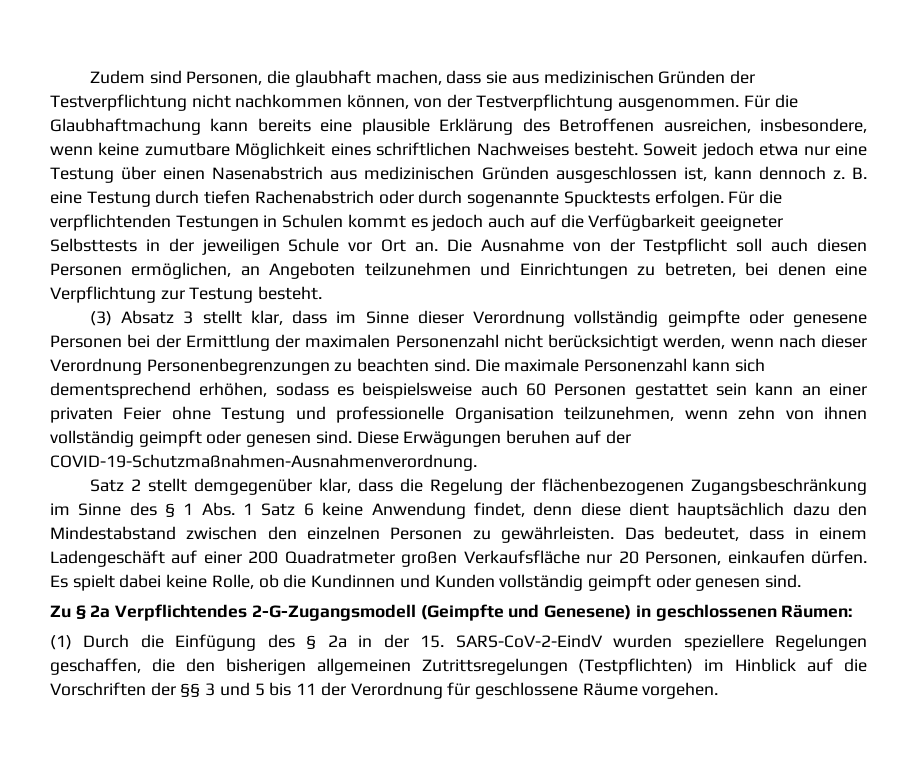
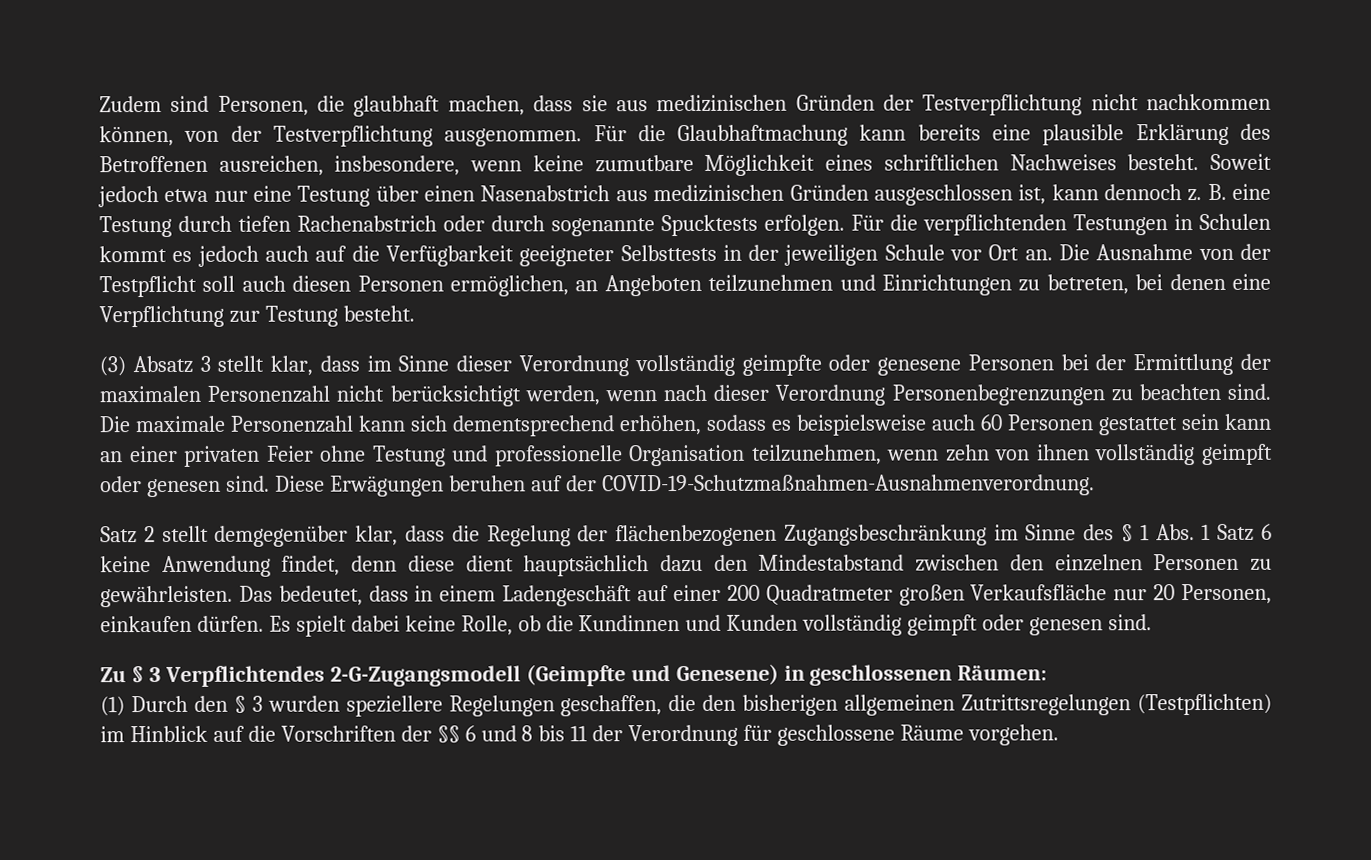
[90,605,111,618] 2a -> [148,667,161,683] 3
[140,634,603,651] die Einfügung des § 2a in der 15. SARS-CoV-2-EindV -> [193,695,263,714] den § 3
[205,682,265,696] 3 und 5 -> [464,725,534,742] 6 und 8

